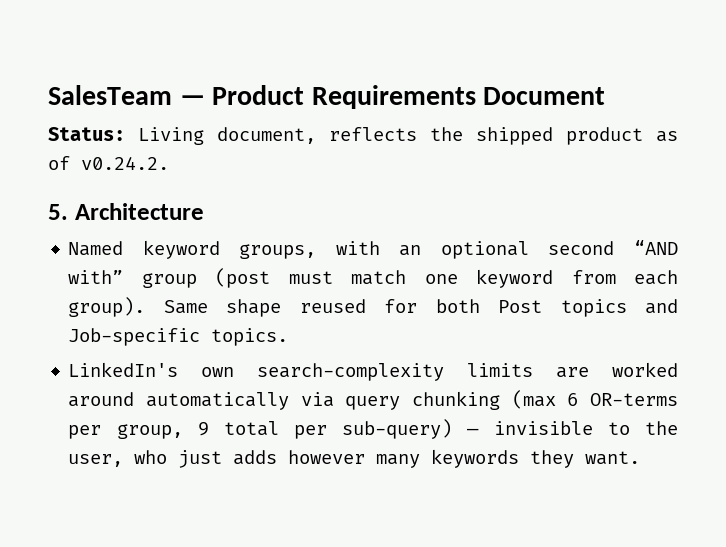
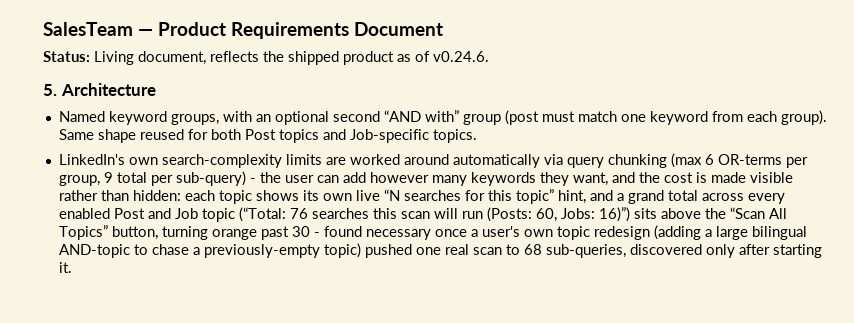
[81,156,169,170] v0.24.2. -> [433,51,489,62] v0.24.6.
[467,421,678,435] [68,449,641,468] — invisible to the user, who just adds however many keywords they want. -> [249,172,793,186] [58,189,785,204] [58,207,787,222] [58,225,807,240] [58,243,822,258] [58,262,72,273] - the user can add however many keywords they want, and the cost is made visible rather than hidden: each topic shows its own live “N searches for this topic” hint, and a grand total across every enabled Post and Job topic (“Total: 76 searches this scan will run (Posts: 60, Jobs: 16)”) sits above the “Scan All Topics” button, turning orange past 30 - found necessary once a user's own topic redesign (adding a large bilingual AND-topic to chase a previously-empty topic) pushed one real scan to 68 sub-queries, discovered only after starting it.

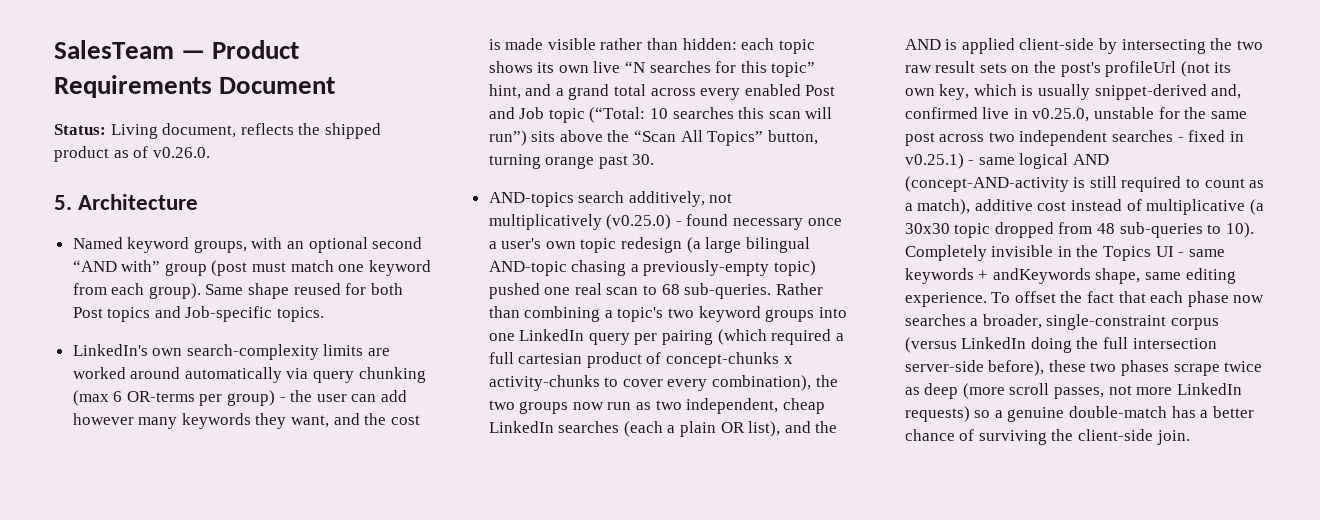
[433,51,489,62] v0.24.6. -> [152,147,210,158] v0.26.0.
[58,171,246,186] group, 9 total per sub-query) -> [227,390,276,406] group)
[289,208,308,219] 76 -> [650,108,669,119] 10
[461,207,630,222] run (Posts: 60, Jobs: 16)”) -> [488,130,527,146] run”)
[291,226,310,237] 30 -> [632,154,655,165] [488,191,733,207] [488,214,672,230] 30. // AND-topics search additively, not multiplicatively (v0.25.0)
[653,225,712,240] (adding a -> [686,237,701,253] (a
[133,244,189,255] to chase -> [571,260,627,276] chasing
[545,244,822,258] [58,262,72,273] sub-queries, discovered only after starting it. -> [684,283,823,299] [488,306,847,322] [488,329,844,345] [488,352,793,368] [488,375,838,391] [488,398,825,414] [488,421,838,437] [904,38,1263,54] [904,61,1232,77] [904,84,1242,100] [904,107,1247,122] [904,130,1244,146] [904,153,1110,169] [904,176,1265,192] [904,199,1264,215] [904,222,1254,238] [904,245,1225,261] [904,268,1236,284] [904,291,1265,307] [904,314,1220,330] [904,337,1217,353] [904,360,1263,376] [904,383,1242,399] [904,406,1254,422] [904,429,1190,445] sub-queries. Rather than combining a topic's two keyword groups into one LinkedIn query per pairing (which required a full cartesian product of concept-chunks x activity-chunks to cover every combination), the two groups now run as two independent, cheap LinkedIn searches (each a plain OR list), and the AND is applied client-side by intersecting the two raw result sets on the post's profileUrl (not its own key, which is usually snippet-derived and, confirmed live in v0.25.0, unstable for the same post across two independent searches - fixed in v0.25.1) - same logical AND (concept-AND-activity is still required to count as a match), additive cost instead of multiplicative (a 30x30 topic dropped from 48 sub-queries to 10). Completely invisible in the Topics UI - same keywords + andKeywords shape, same editing experience. To offset the fact that each phase now searches a broader, single-constraint corpus (versus LinkedIn doing the full intersection server-side before), these two phases scrape twice as deep (more scroll passes, not more LinkedIn requests) so a genuine double-match has a better chance of surviving the client-side join.

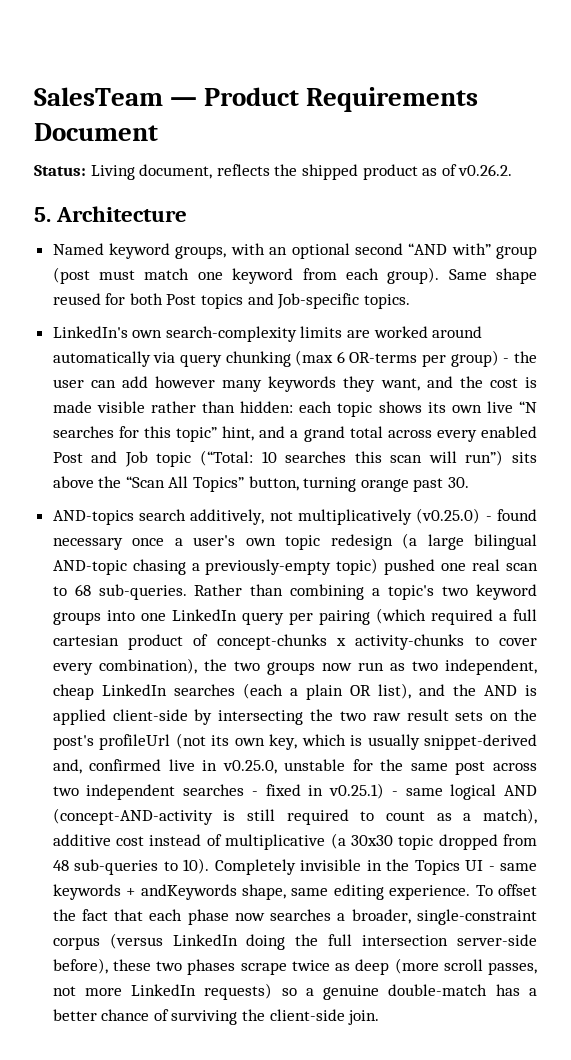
[152,147,210,158] v0.26.0. -> [458,164,513,176] v0.26.2.

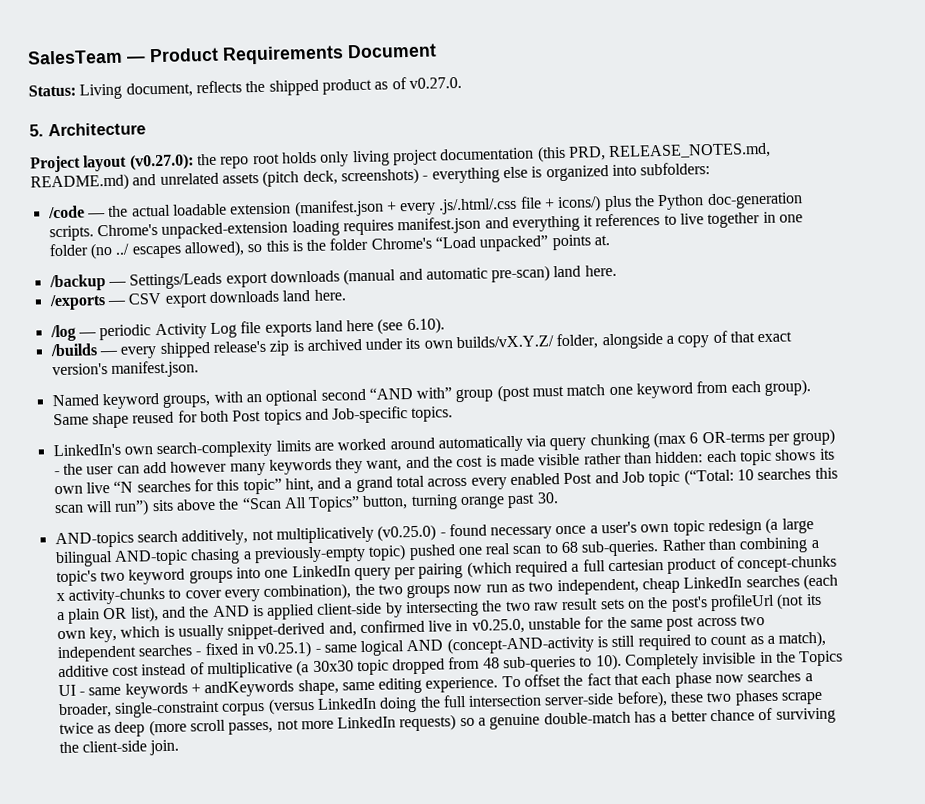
[458,164,513,176] v0.26.2. -> [408,76,462,90] v0.27.0.
(188, 214) none -> [30,142,772,173] [30,162,711,192] [47,192,803,219] [48,211,804,242] [48,234,611,260] [48,264,617,292] [48,289,346,311] [49,317,445,342] [49,330,793,359] [51,360,199,378] // Project layout (v0.27.0): the repo root holds only living project documentation (this PRD, RELEASE_NOTES.md, README.md) and unrelated assets (pitch deck, screenshots) - everything else is organized into subfolders: // /code — the actual loadable extension (manifest.json + every .js/.html/.css file + icons/) plus the Python doc-generation scripts. Chrome's unpacked-extension loading requires manifest.json and everything it references to live together in one folder (no ../ escapes allowed), so this is the folder Chrome's “Load unpacked” points at. // /backup — Settings/Leads export downloads (manual and automatic pre-scan) land here. // /exports — CSV export downloads land here. // /log — periodic Activity Log file exports land here (see 6.10). // /builds — every shipped release's zip is archived under its own builds/vX.Y.Z/ folder, alongside a copy of that exact version's manifest.json.

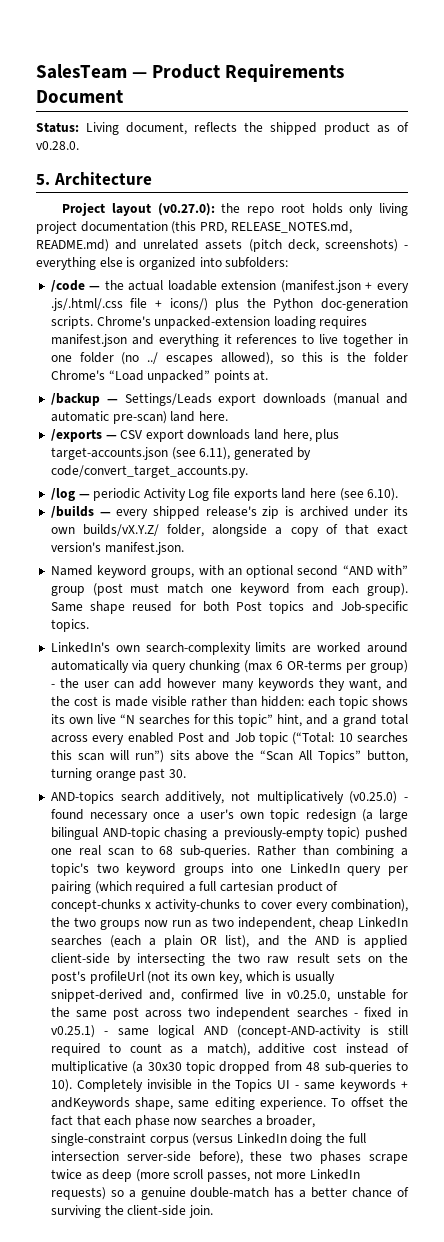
[408,76,462,90] v0.27.0. -> [36,141,79,150] v0.28.0.
[313,289,346,301] here. -> [282,429,340,442] [50,447,312,460] [50,465,248,478] here, plus target-accounts.json (see 6.11), generated by code/convert_target_accounts.py.

